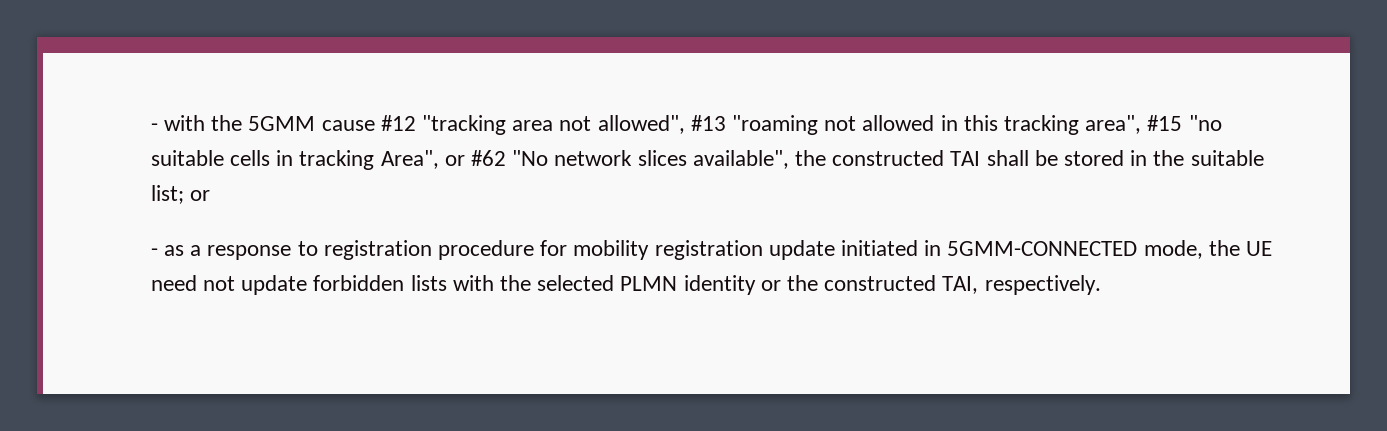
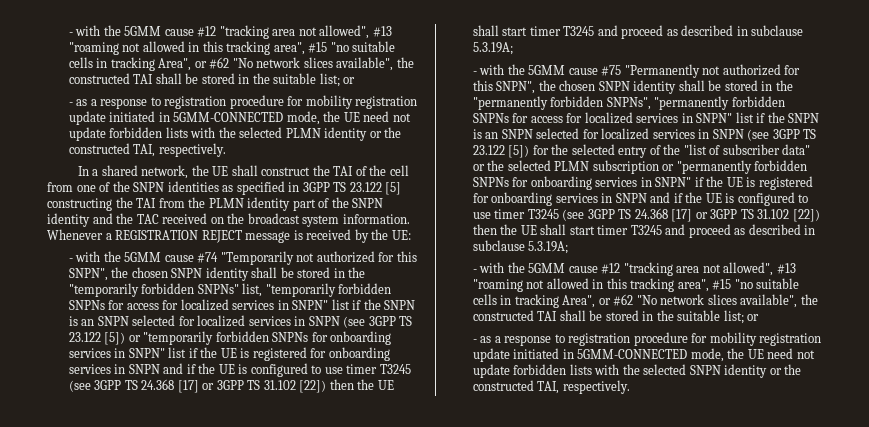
(1101, 285) none -> [77,165,409,179] [47,181,402,195] [47,197,384,211] [47,213,410,227] [47,229,411,243] [68,251,417,265] [68,267,366,281] [68,283,392,297] [68,299,416,311] [68,315,413,328] [68,331,392,345] [68,347,390,361] [68,363,411,377] [68,379,394,393] [472,25,804,39] [472,42,513,55] [472,64,801,78] [472,80,793,94] [472,96,785,110] [472,112,820,124] [472,128,817,141] [472,144,811,158] [472,160,808,174] [472,176,813,190] [472,192,809,206] [472,208,820,222] [472,224,816,238] [472,240,569,254] [472,262,796,276] [472,278,800,292] [472,294,818,308] [472,310,760,324] [472,332,822,346] [472,348,815,362] [472,364,802,378] [472,380,630,394] // In a shared network, the UE shall construct the TAI of the cell from one of the SNPN identities as specified in 3GPP TS 23.122 [5] constructing the TAI from the PLMN identity part of the SNPN identity and the TAC received on the broadcast system information. Whenever a REGISTRATION REJECT message is received by the UE: // - with the 5GMM cause #74 "Temporarily not authorized for this SNPN", the chosen SNPN identity shall be stored in the "temporarily forbidden SNPNs" list, "temporarily forbidden SNPNs for access for localized services in SNPN" list if the SNPN is an SNPN selected for localized services in SNPN (see 3GPP TS 23.122 [5]) or "temporarily forbidden SNPNs for onboarding services in SNPN" list if the UE is registered for onboarding services in SNPN and if the UE is configured to use timer T3245 (see 3GPP TS 24.368 [17] or 3GPP TS 31.102 [22]) then the UE shall start timer T3245 and proceed as described in subclause 5.3.19A; // - with the 5GMM cause #75 "Permanently not authorized for this SNPN", the chosen SNPN identity shall be stored in the "permanently forbidden SNPNs", "permanently forbidden SNPNs for access for localized services in SNPN" list if the SNPN is an SNPN selected for localized services in SNPN (see 3GPP TS 23.122 [5]) for the selected entry of the "list of subscriber data" or the selected PLMN subscription or "permanently forbidden SNPNs for onboarding services in SNPN" if the UE is registered for onboarding services in SNPN and if the UE is configured to use timer T3245 (see 3GPP TS 24.368 [17] or 3GPP TS 31.102 [22]) then the UE shall start timer T3245 and proceed as described in subclause 5.3.19A; // - with the 5GMM cause #12 "tracking area not allowed", #13 "roaming not allowed in this tracking area", #15 "no suitable cells in tracking Area", or #62 "No network slices available", the constructed TAI shall be stored in the suitable list; or // - as a response to registration procedure for mobility registration update initiated in 5GMM-CONNECTED mode, the UE need not update forbidden lists with the selected SNPN identity or the constructed TAI, respectively.

